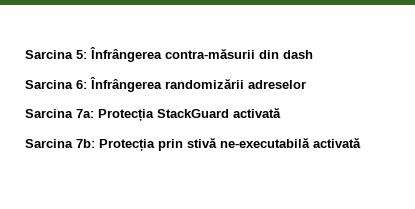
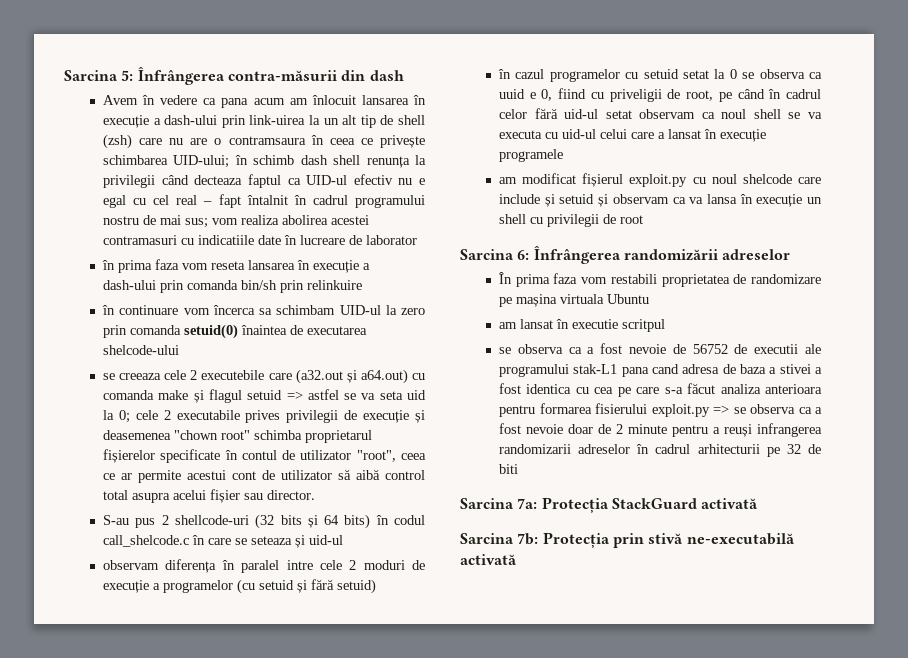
(313, 54) none -> [103,95,426,108] [103,115,426,128] [103,134,425,149] [103,155,427,168] [103,174,425,188] [103,194,425,208] [103,215,370,228] [103,235,418,245] [102,259,371,273] [103,280,363,293] [102,305,425,315] [103,324,368,339] [103,345,180,355] [103,369,425,384] [103,389,427,403] [103,410,425,423] [103,430,373,443] [103,449,426,463] [103,469,426,483] [103,489,316,503] [103,514,426,529] [103,535,344,548] [103,559,425,573] [103,579,377,594] [498,69,822,82] [499,88,821,102] [499,108,822,119] [499,129,767,142] [499,149,564,162] [499,173,821,187] [499,194,822,207] [499,214,644,227] // Avem în vedere ca pana acum am înlocuit lansarea în execuție a dash-ului prin link-uirea la un alt tip de shell (zsh) care nu are o contramsaura în ceea ce privește schimbarea UID-ului; în schimb dash shell renunța la privilegii când decteaza faptul ca UID-ul efectiv nu e egal cu cel real – fapt întalnit în cadrul programului nostru de mai sus; vom realiza abolirea acestei contramasuri cu indicatiile date în lucreare de laborator // în prima faza vom reseta lansarea în execuție a dash-ului prin comanda bin/sh prin relinkuire // în continuare vom încerca sa schimbam UID-ul la zero prin comanda setuid(0) înaintea de executarea shelcode-ului // se creeaza cele 2 executebile care (a32.out și a64.out) cu comanda make și flagul setuid => astfel se va seta uid la 0; cele 2 executabile prives privilegii de execuție și deasemenea "chown root" schimba proprietarul fișierelor specificate în contul de utilizator "root", ceea ce ar permite acestui cont de utilizator să aibă control total asupra acelui fișier sau director. // S-au pus 2 shellcode-uri (32 bits și 64 bits) în codul call_shelcode.c în care se seteaza și uid-ul // observam diferența în paralel intre cele 2 moduri de execuție a programelor (cu setuid și fără setuid) // în cazul programelor cu setuid setat la 0 se observa ca uuid e 0, fiind cu priveligii de root, pe când în cadrul celor fără uid-ul setat observam ca noul shell se va executa cu uid-ul celui care a lansat în execuție programele // am modificat fișierul exploit.py cu noul shelcode care include și setuid și observam ca va lansa în execuție un shell cu privilegii de root
(306, 84) none -> [499,272,821,287] [499,294,650,307] [499,319,666,332] [499,343,821,354] [499,364,822,377] [499,383,822,397] [499,403,822,417] [499,423,823,437] [499,444,821,457] [499,464,519,474] // În prima faza vom restabili proprietatea de randomizare pe mașina virtuala Ubuntu // am lansat în executie scritpul // se observa ca a fost nevoie de 56752 de executii ale programului stak-L1 pana cand adresa de baza a stivei a fost identica cu cea pe care s-a făcut analiza anterioara pentru formarea fisierului exploit.py => se observa ca a fost nevoie doar de 2 minute pentru a reuși infrangerea randomizarii adreselor în cadrul arhitecturii pe 32 de biti

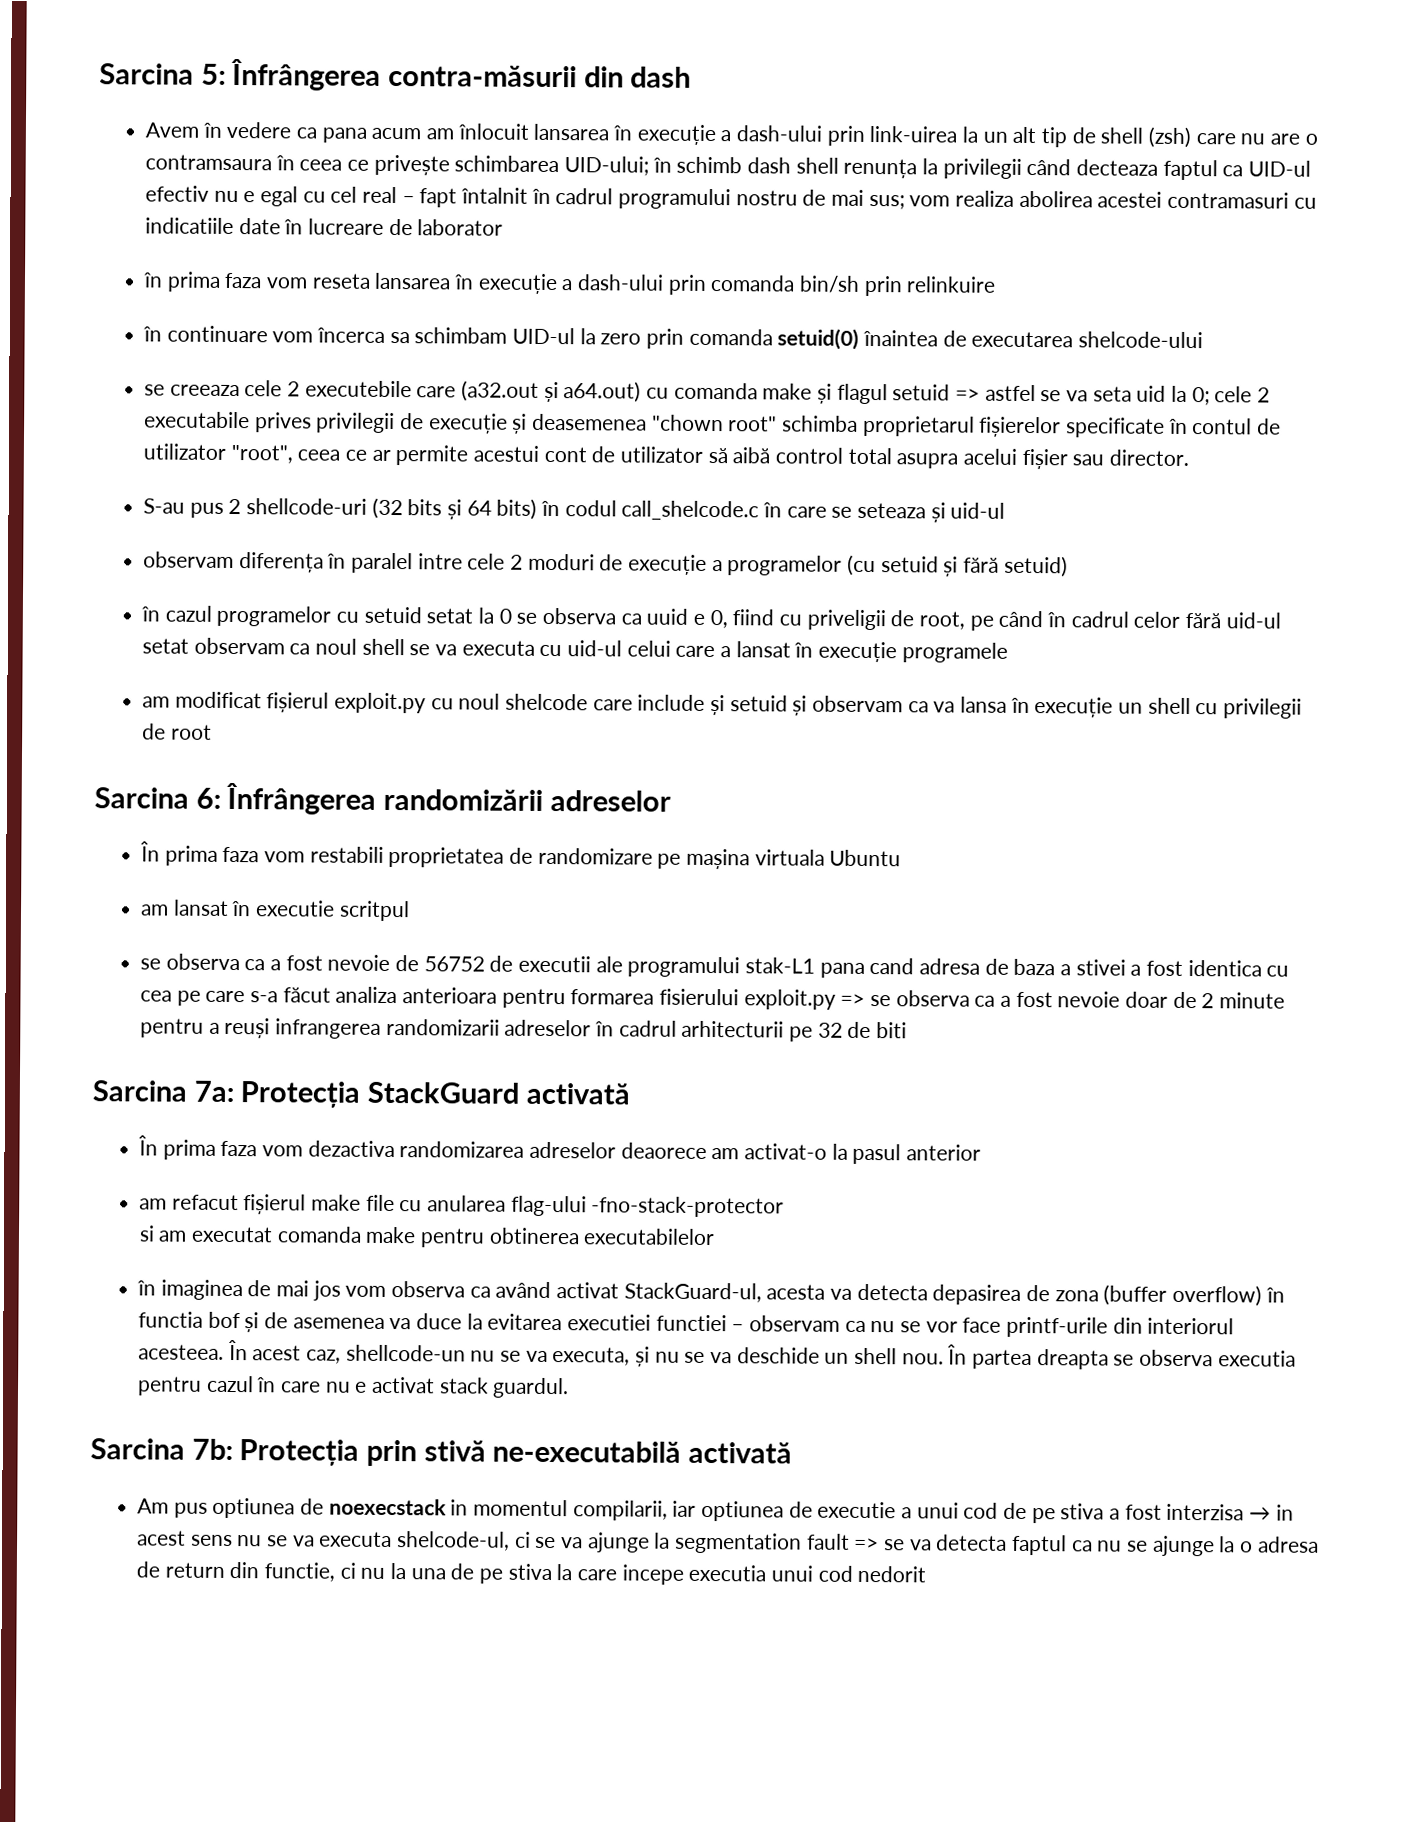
(759, 503) none -> [137,1135,981,1165] [138,1194,785,1218] [138,1225,716,1248] [136,1279,1285,1307] [137,1311,1235,1338] [137,1339,1296,1370] [136,1375,570,1399] // În prima faza vom dezactiva randomizarea adreselor deaorece am activat-o la pasul anterior // am refacut fișierul make file cu anularea flag-ului -fno-stack-protector // si am executat comanda make pentru obtinerea executabilelor // în imaginea de mai jos vom observa ca având activat StackGuard-ul, acesta va detecta depasirea de zona (buffer overflow) în functia bof și de asemenea va duce la evitarea executiei functiei – observam ca nu se vor face printf-urile din interiorul acesteea. În acest caz, shellcode-un nu se va executa, și nu se va deschide un shell nou. În partea dreapta se observa executia pentru cazul în care nu e activat stack guardul.
(517, 559) none -> [136,1497,1294,1524] [136,1530,1319,1557] [135,1561,927,1585] // Am pus optiunea de noexecstack in momentul compilarii, iar optiunea de executie a unui cod de pe stiva a fost interzisa → in acest sens nu se va executa shelcode-ul, ci se va ajunge la segmentation fault => se va detecta faptul ca nu se ajunge la o adresa de return din functie, ci nu la una de pe stiva la care incepe executia unui cod nedorit

